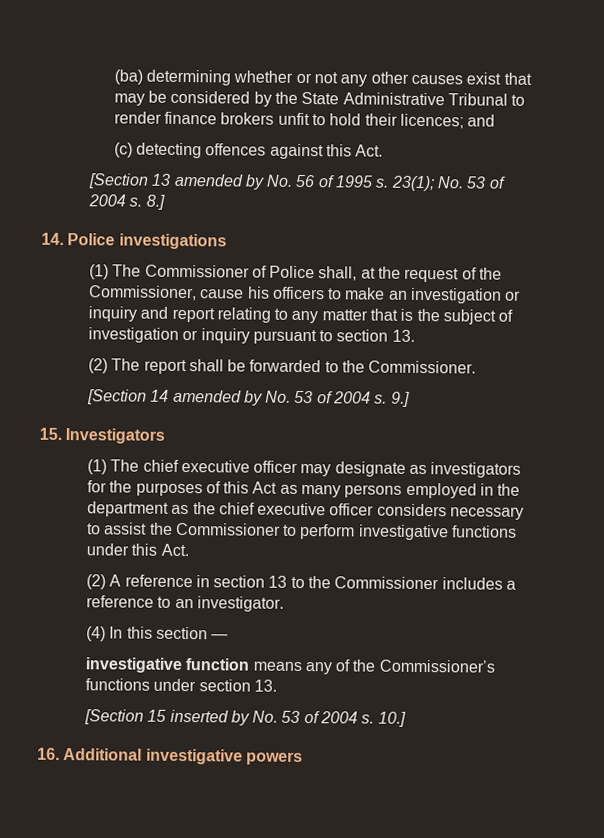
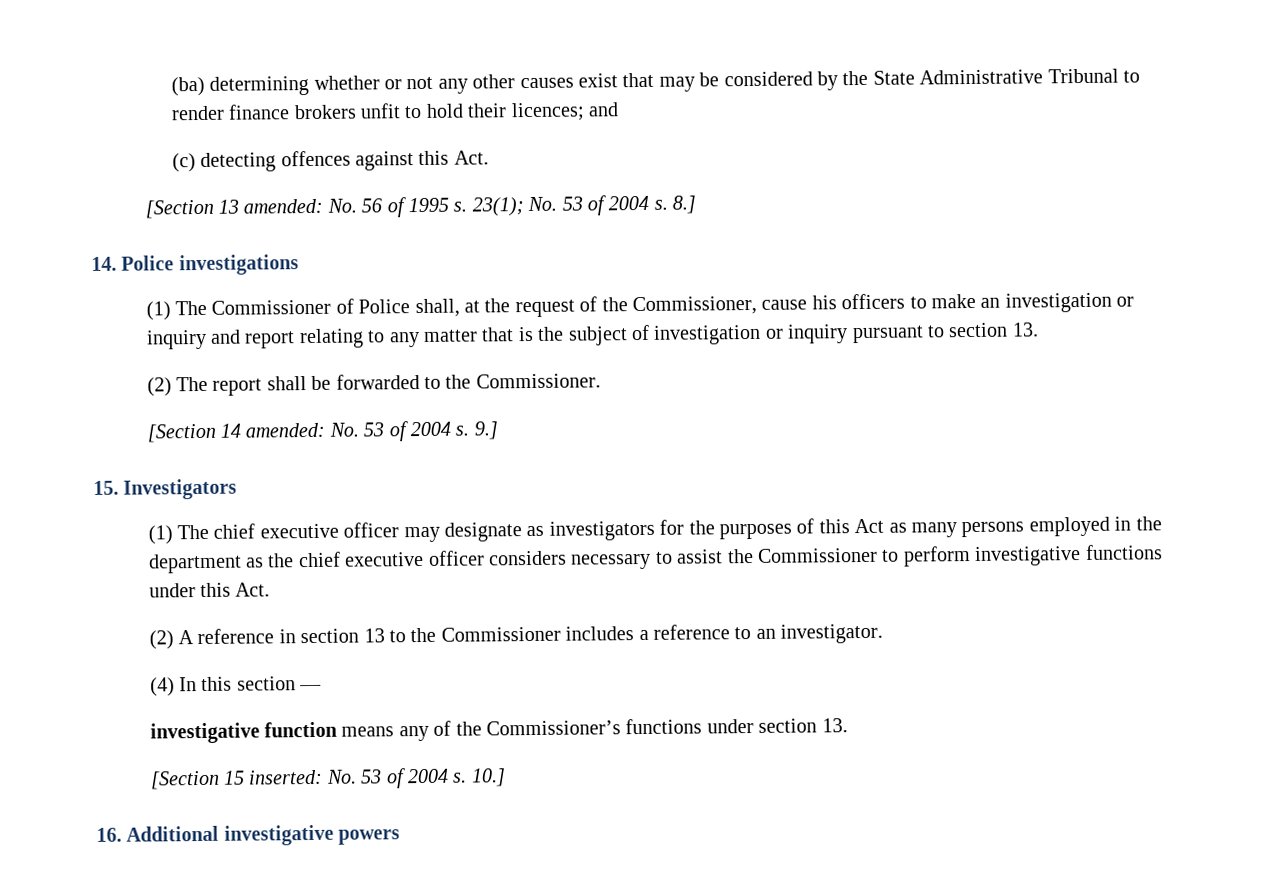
[173,173,265,190] amended by -> [243,198,324,214] amended:
[172,389,263,406] amended by -> [245,422,326,438] amended:
[169,709,250,726] inserted by -> [248,769,324,785] inserted:

